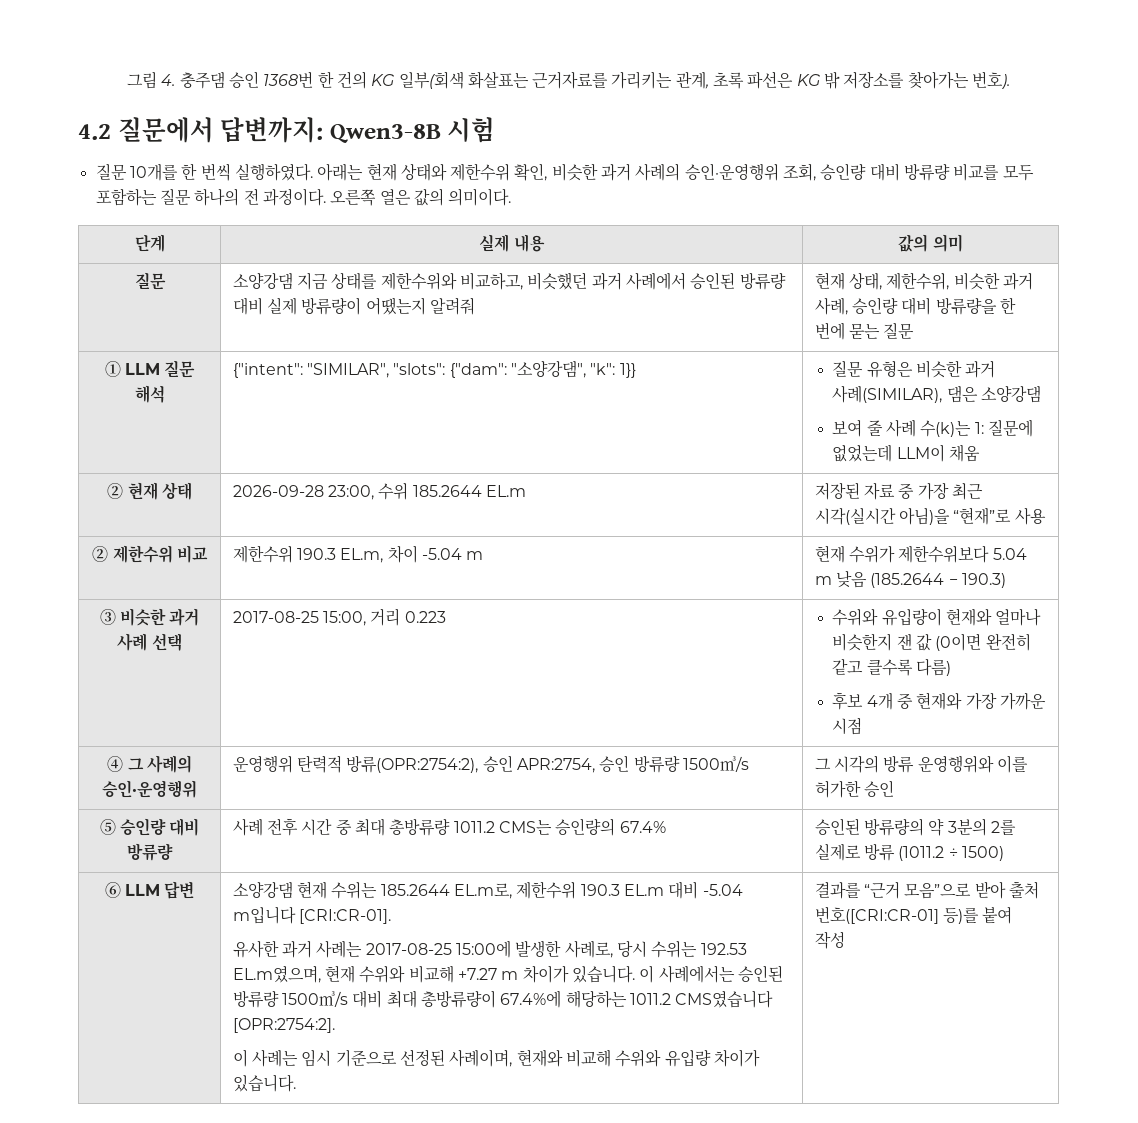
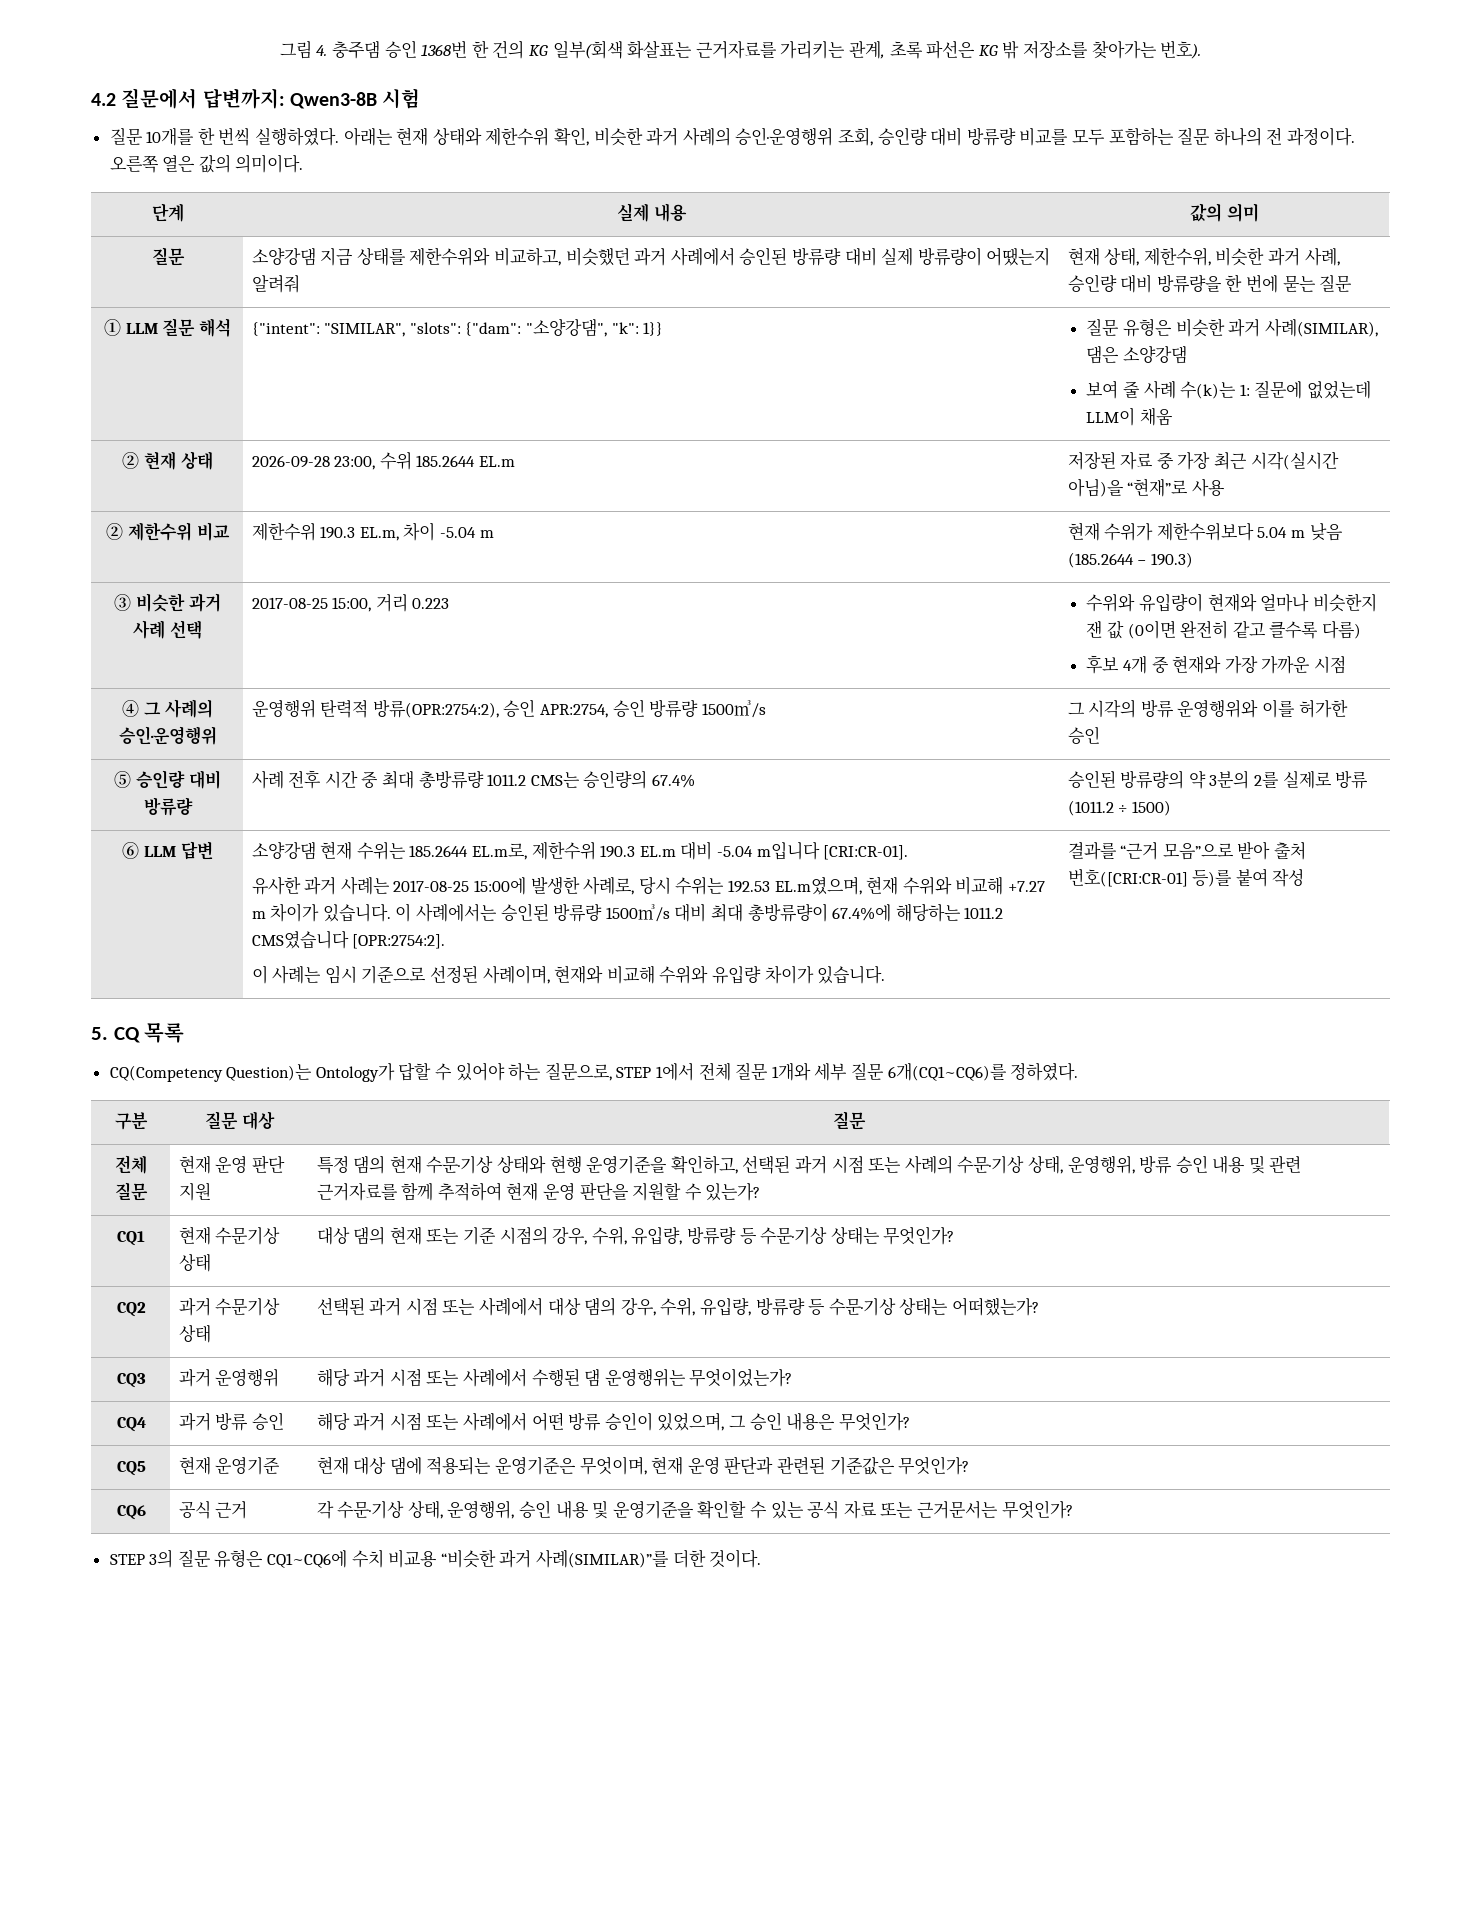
(845, 940) none -> [91,1022,185,1043] [109,1062,1079,1082] [115,1112,148,1130] [205,1111,275,1130] [833,1111,866,1130] [115,1155,147,1174] [115,1182,148,1201] [178,1155,285,1174] [178,1182,211,1201] [316,1155,1302,1174] [316,1182,761,1201] [117,1231,145,1246] [178,1226,281,1245] [178,1253,211,1272] [316,1226,955,1245] [116,1302,146,1317] [178,1298,281,1316] [178,1324,211,1343] [316,1297,1039,1316] [116,1373,146,1388] [178,1369,280,1387] [316,1368,793,1387] [116,1417,146,1432] [178,1412,284,1431] [316,1412,910,1431] [116,1461,146,1476] [178,1456,281,1475] [316,1456,970,1475] [116,1505,146,1520] [178,1501,248,1519] [316,1500,1073,1519] [109,1549,762,1568] // 5. CQ 목록 // CQ(Competency Question)는 Ontology가 답할 수 있어야 하는 질문으로, STEP 1에서 전체 질문 1개와 세부 질문 6개(CQ1~CQ6)를 정하였다. // 구분 | 질문 대상 | 질문 // 전체 질문 | 현재 운영 판단 지원 | 특정 댐의 현재 수문·기상 상태와 현행 운영기준을 확인하고, 선택된 과거 시점 또는 사례의 수문·기상 상태, 운영행위, 방류 승인 내용 및 관련 근거자료를 함께 추적하여 현재 운영 판단을 지원할 수 있는가? // CQ1 | 현재 수문기상 상태 | 대상 댐의 현재 또는 기준 시점의 강우, 수위, 유입량, 방류량 등 수문·기상 상태는 무엇인가? // CQ2 | 과거 수문기상 상태 | 선택된 과거 시점 또는 사례에서 대상 댐의 강우, 수위, 유입량, 방류량 등 수문·기상 상태는 어떠했는가? // CQ3 | 과거 운영행위 | 해당 과거 시점 또는 사례에서 수행된 댐 운영행위는 무엇이었는가? // CQ4 | 과거 방류 승인 | 해당 과거 시점 또는 사례에서 어떤 방류 승인이 있었으며, 그 승인 내용은 무엇인가? // CQ5 | 현재 운영기준 | 현재 대상 댐에 적용되는 운영기준은 무엇이며, 현재 운영 판단과 관련된 기준값은 무엇인가? // CQ6 | 공식 근거 | 각 수문·기상 상태, 운영행위, 승인 내용 및 운영기준을 확인할 수 있는 공식 자료 또는 근거문서는 무엇인가? // STEP 3의 질문 유형은 CQ1~CQ6에 수치 비교용 “비슷한 과거 사례(SIMILAR)”를 더한 것이다.

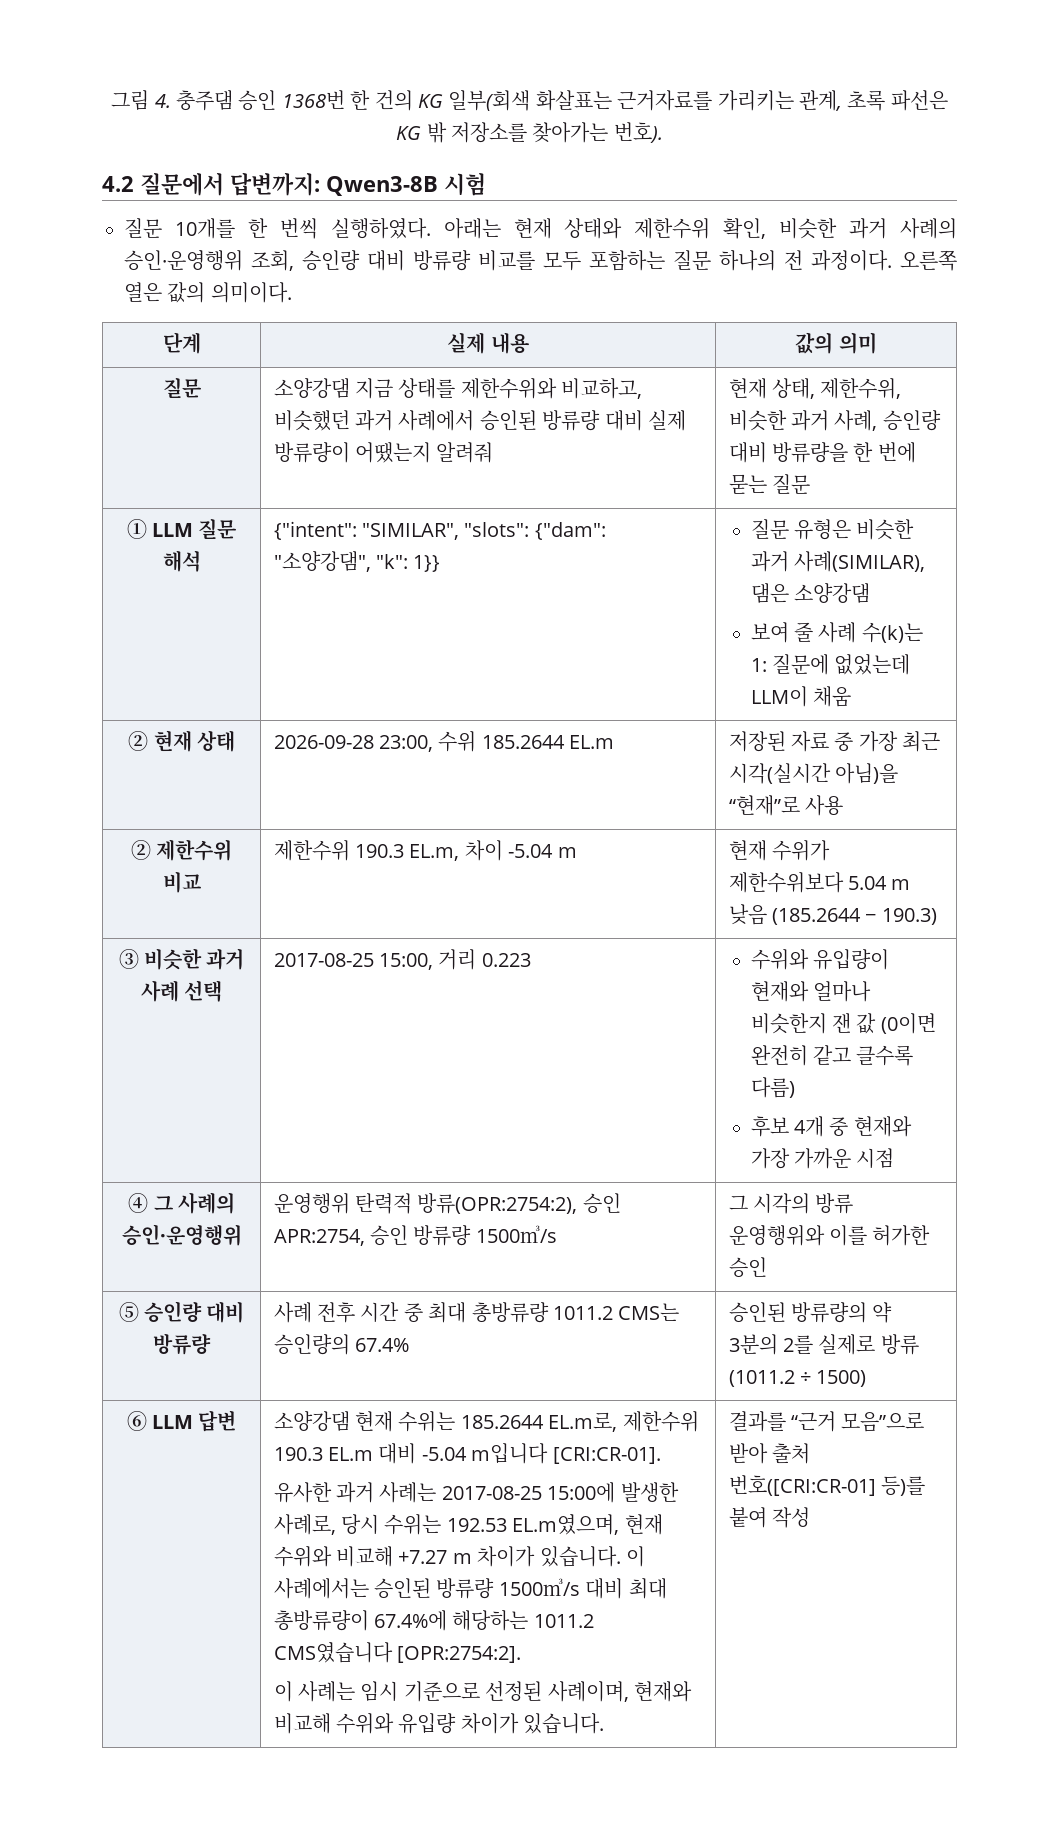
[91,1022,185,1043] [109,1062,1079,1082] [115,1112,148,1130] [205,1111,275,1130] [833,1111,866,1130] [115,1155,147,1174] [115,1182,148,1201] [178,1155,285,1174] [178,1182,211,1201] [316,1155,1302,1174] [316,1182,761,1201] [117,1231,145,1246] [178,1226,281,1245] [178,1253,211,1272] [316,1226,955,1245] [116,1302,146,1317] [178,1298,281,1316] [178,1324,211,1343] [316,1297,1039,1316] [116,1373,146,1388] [178,1369,280,1387] [316,1368,793,1387] [116,1417,146,1432] [178,1412,284,1431] [316,1412,910,1431] [116,1461,146,1476] [178,1456,281,1475] [316,1456,970,1475] [116,1505,146,1520] [178,1501,248,1519] [316,1500,1073,1519] [109,1549,762,1568] // 5. CQ 목록 // CQ(Competency Question)는 Ontology가 답할 수 있어야 하는 질문으로, STEP 1에서 전체 질문 1개와 세부 질문 6개(CQ1~CQ6)를 정하였다. // 구분 | 질문 대상 | 질문 // 전체 질문 | 현재 운영 판단 지원 | 특정 댐의 현재 수문·기상 상태와 현행 운영기준을 확인하고, 선택된 과거 시점 또는 사례의 수문·기상 상태, 운영행위, 방류 승인 내용 및 관련 근거자료를 함께 추적하여 현재 운영 판단을 지원할 수 있는가? // CQ1 | 현재 수문기상 상태 | 대상 댐의 현재 또는 기준 시점의 강우, 수위, 유입량, 방류량 등 수문·기상 상태는 무엇인가? // CQ2 | 과거 수문기상 상태 | 선택된 과거 시점 또는 사례에서 대상 댐의 강우, 수위, 유입량, 방류량 등 수문·기상 상태는 어떠했는가? // CQ3 | 과거 운영행위 | 해당 과거 시점 또는 사례에서 수행된 댐 운영행위는 무엇이었는가? // CQ4 | 과거 방류 승인 | 해당 과거 시점 또는 사례에서 어떤 방류 승인이 있었으며, 그 승인 내용은 무엇인가? // CQ5 | 현재 운영기준 | 현재 대상 댐에 적용되는 운영기준은 무엇이며, 현재 운영 판단과 관련된 기준값은 무엇인가? // CQ6 | 공식 근거 | 각 수문·기상 상태, 운영행위, 승인 내용 및 운영기준을 확인할 수 있는 공식 자료 또는 근거문서는 무엇인가? // STEP 3의 질문 유형은 CQ1~CQ6에 수치 비교용 “비슷한 과거 사례(SIMILAR)”를 더한 것이다. -> (810, 1517) none

